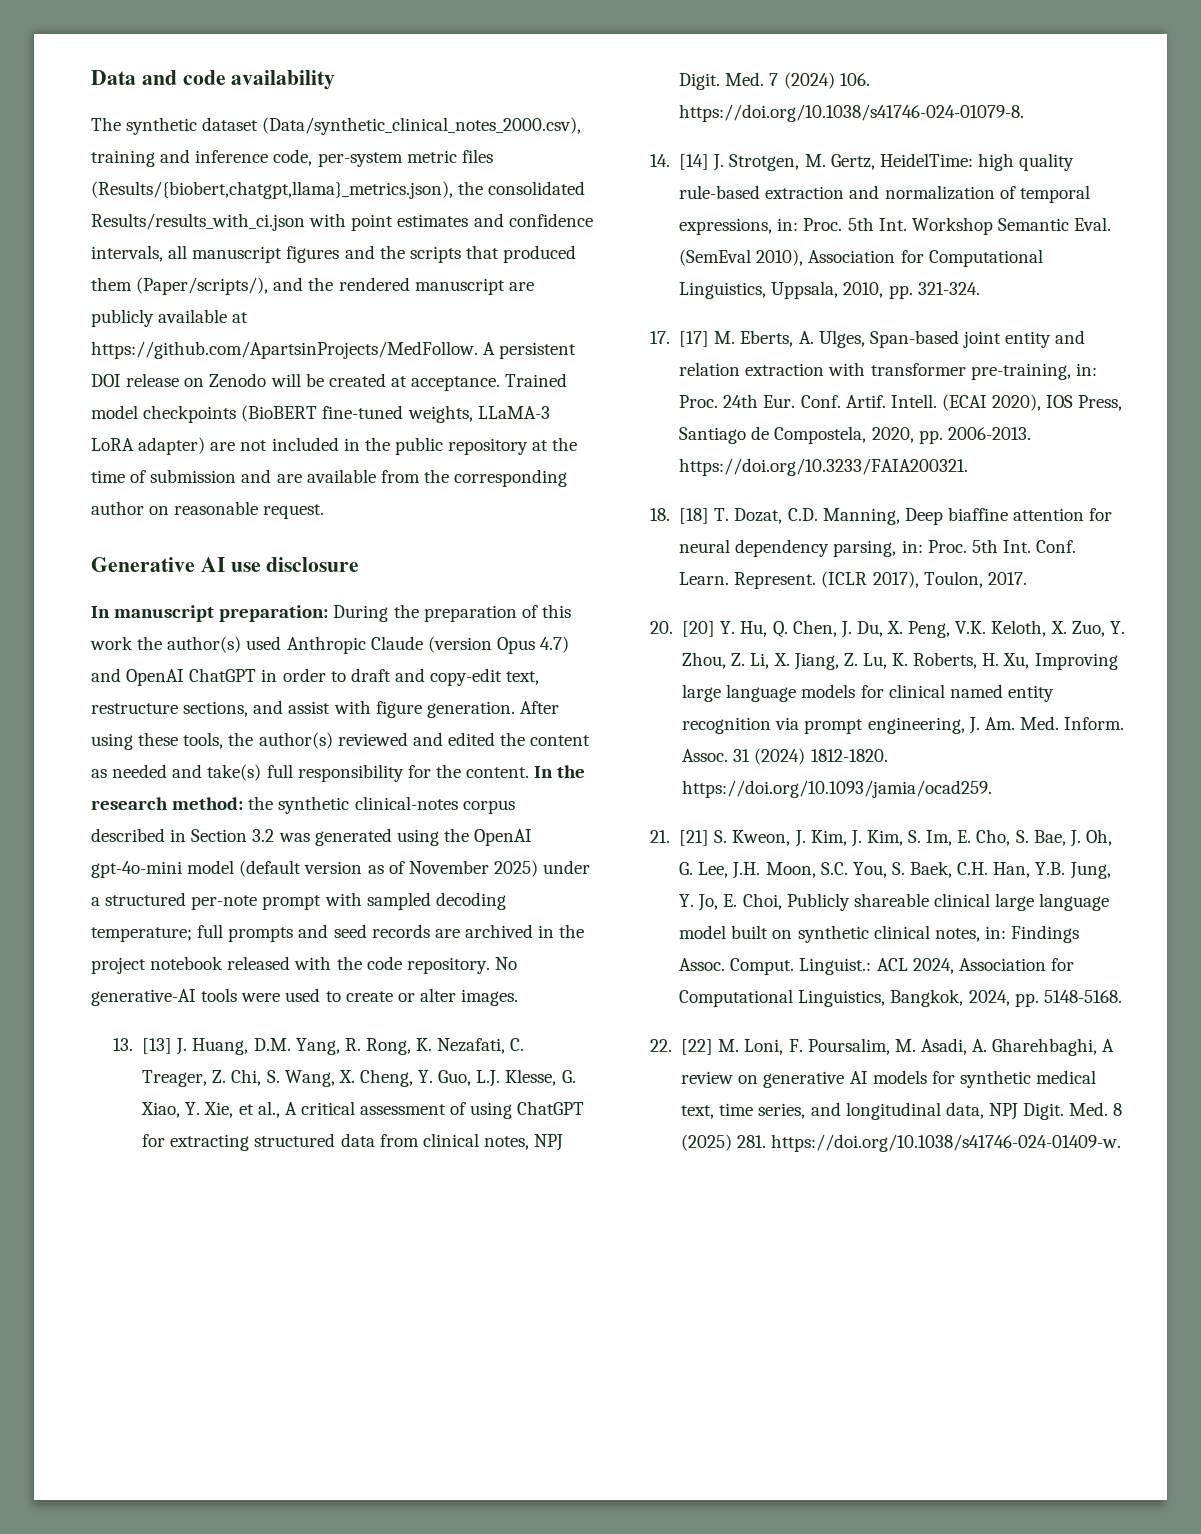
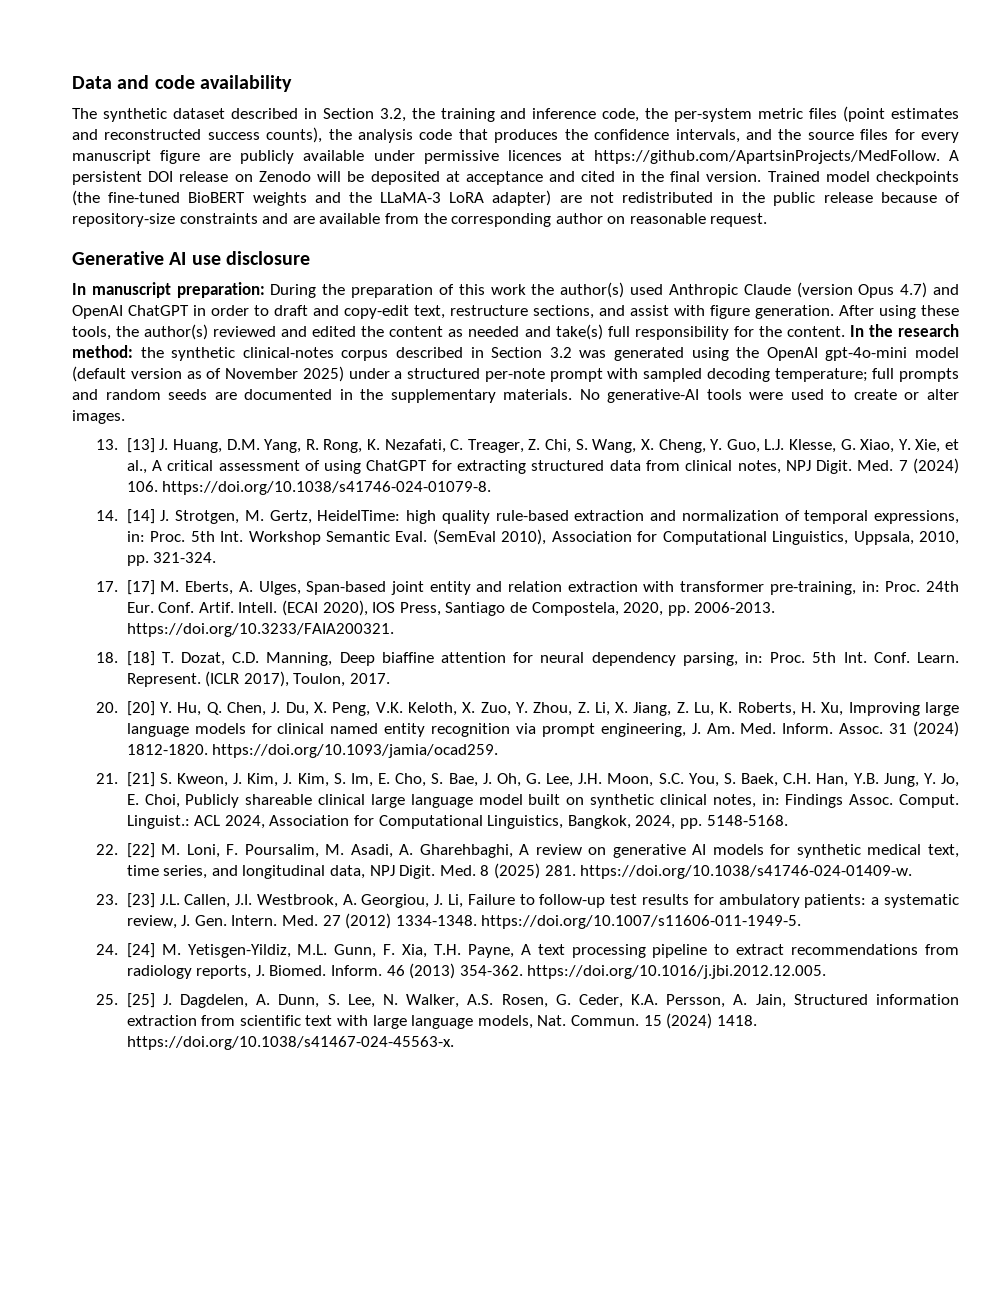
[262,117,582,135] (Data/synthetic_clinical_notes_2000.csv), -> [230,108,435,122] described in Section 3.2, the
(313, 157) none -> [645,108,669,119] the
[91,181,586,199] [91,213,593,231] [91,245,577,263] [91,277,534,295] [91,309,228,327] (Results/{biobert,chatgpt,llama}_metrics.json), the consolidated Results/results_with_ci.json with point estimates and confidence intervals, all manuscript figures and the scripts that produced them (Paper/scripts/), and the rendered manuscript are publicly available -> [843,106,959,122] [72,127,959,143] [72,150,562,164] (point estimates and reconstructed success counts), the analysis code that produces the confidence intervals, and the source files for every manuscript figure are publicly available under permissive licences
[328,373,568,391] [91,405,473,423] created at acceptance. Trained model checkpoints (BioBERT fine-tuned weights, -> [370,171,959,185] [72,190,372,206] deposited at acceptance and cited in the final version. Trained model checkpoints (the fine-tuned BioBERT weights and the
[271,437,339,451] included -> [621,192,713,203] redistributed
[448,437,578,455] [91,469,237,483] repository at the time of submission -> [823,192,960,203] [72,213,258,227] release because of repository-size constraints
[333,924,585,938] [91,956,490,974] seed records are archived in the project notebook released with the code repository. -> [105,389,573,403] random seeds are documented in the supplementary materials.
(1122, 1143) none -> [96,893,960,908] [126,913,802,929] [96,943,959,958] [126,963,827,979] [96,993,959,1008] [126,1013,757,1029] [126,1036,454,1050] // 23. [23] J.L. Callen, J.I. Westbrook, A. Georgiou, J. Li, Failure to follow-up test results for ambulatory patients: a systematic review, J. Gen. Intern. Med. 27 (2012) 1334-1348. https://doi.org/10.1007/s11606-011-1949-5. // 24. [24] M. Yetisgen-Yildiz, M.L. Gunn, F. Xia, T.H. Payne, A text processing pipeline to extract recommendations from radiology reports, J. Biomed. Inform. 46 (2013) 354-362. https://doi.org/10.1016/j.jbi.2012.12.005. // 25. [25] J. Dagdelen, A. Dunn, S. Lee, N. Walker, A.S. Rosen, G. Ceder, K.A. Persson, A. Jain, Structured information extraction from scientific text with large language models, Nat. Commun. 15 (2024) 1418. https://doi.org/10.1038/s41467-024-45563-x.

